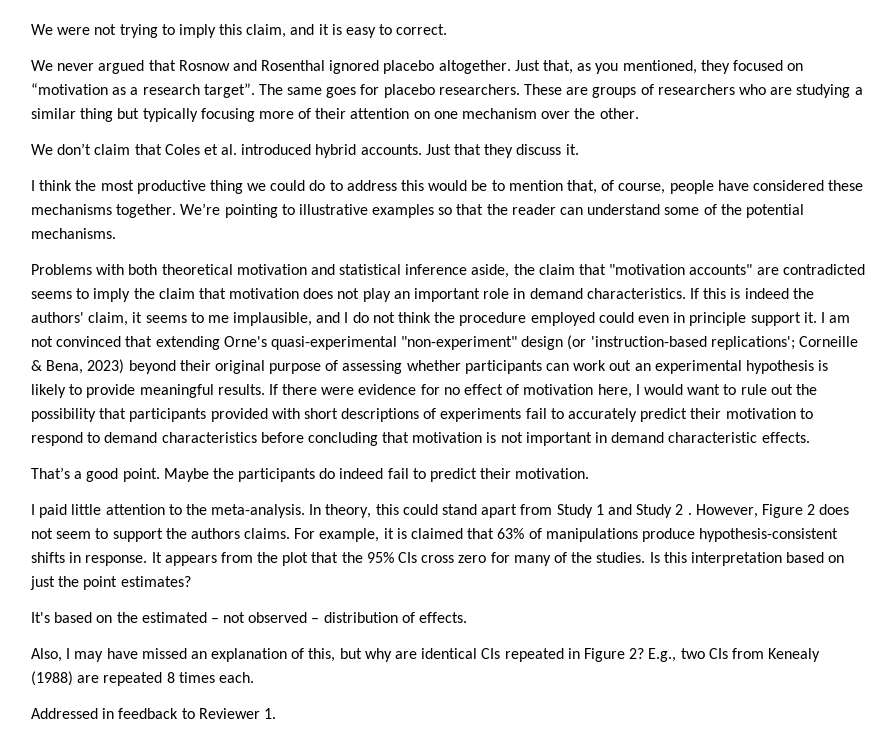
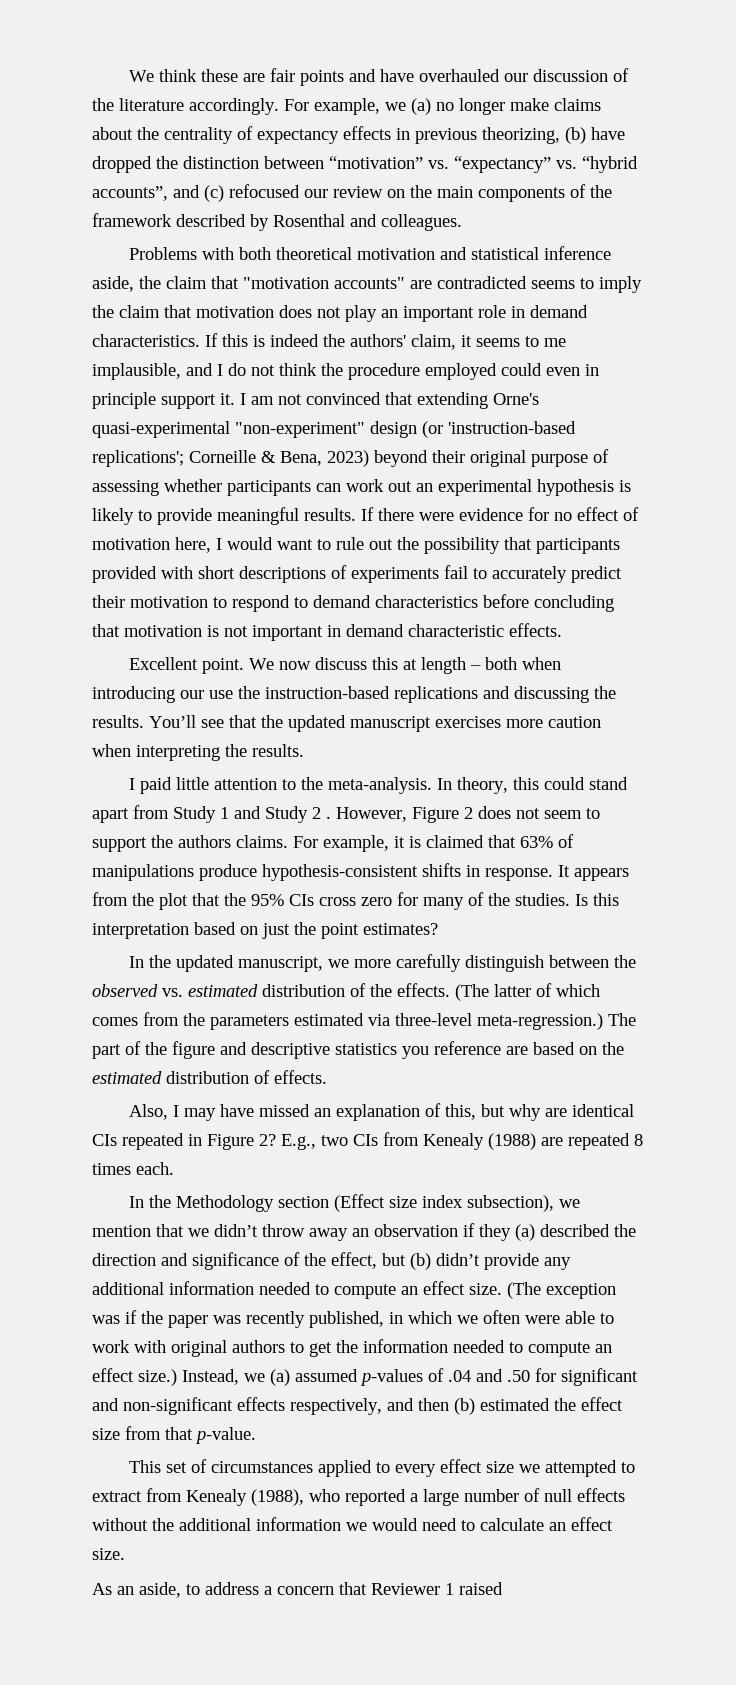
[31,24,448,38] [31,60,804,74] [31,83,863,98] [31,108,639,122] [31,143,579,158] [31,180,864,194] [31,203,804,218] [31,228,116,239] We were not trying to imply this claim, and it is easy to correct. // We never argued that Rosnow and Rosenthal ignored placebo altogether. Just that, as you mentioned, they focused on “motivation as a research target”. The same goes for placebo researchers. These are groups of researchers who are studying a similar thing but typically focusing more of their attention on one mechanism over the other. // We don’t claim that Coles et al. introduced hybrid accounts. Just that they discuss it. // I think the most productive thing we could do to address this would be to mention that, of course, people have considered these mechanisms together. We’re pointing to illustrative examples so that the reader can understand some of the potential mechanisms. -> [129,68,630,86] [92,98,601,115] [92,126,625,144] [92,156,638,173] [92,184,612,202] [92,213,462,231] We think these are fair points and have overhauled our discussion of the literature accordingly. For example, we (a) no longer make claims about the centrality of expectancy effects in previous theorizing, (b) have dropped the distinction between “motivation” vs. “expectancy” vs. “hybrid accounts”, and (c) refocused our review on the main components of the framework described by Rosenthal and colleagues.
[31,467,590,482] That’s a good point. Maybe the participants do indeed fail to predict their motivation. -> [129,657,562,674] [92,686,616,703] [92,715,601,732] [92,744,304,761] Excellent point. We now discuss this at length – both when introducing our use the instruction-based replications and discussing the results. You’ll see that the updated manuscript exercises more caution when interpreting the results.
[31,612,320,623] It's based on the estimated – not observed – -> [129,954,637,972] [92,983,600,1001] [92,1012,636,1030] [92,1041,624,1059] [92,1071,162,1084] In the updated manuscript, we more carefully distinguish between the observed vs. estimated distribution of the effects. (The latter of which comes from the parameters estimated via three-level meta-regression.) The part of the figure and descriptive statistics you reference are based on the estimated
[31,708,276,719] Addressed in feedback to Reviewer 1. -> [129,1194,581,1212] [92,1223,636,1241] [92,1252,571,1270] [92,1281,616,1299] [92,1310,614,1328] [92,1339,612,1357] [92,1368,638,1386] [92,1397,623,1415] [92,1426,256,1444] [129,1459,636,1477] [92,1488,625,1506] [92,1517,613,1531] [92,1548,125,1560] [92,1582,503,1598] In the Methodology section (Effect size index subsection), we mention that we didn’t throw away an observation if they (a) described the direction and significance of the effect, but (b) didn’t provide any additional information needed to compute an effect size. (The exception was if the paper was recently published, in which we often were able to work with original authors to get the information needed to compute an effect size.) Instead, we (a) assumed p-values of .04 and .50 for significant and non-significant effects respectively, and then (b) estimated the effect size from that p-value. // This set of circumstances applied to every effect size we attempted to extract from Kenealy (1988), who reported a large number of null effects without the additional information we would need to calculate an effect size. // As an aside, to address a concern that Reviewer 1 raised

